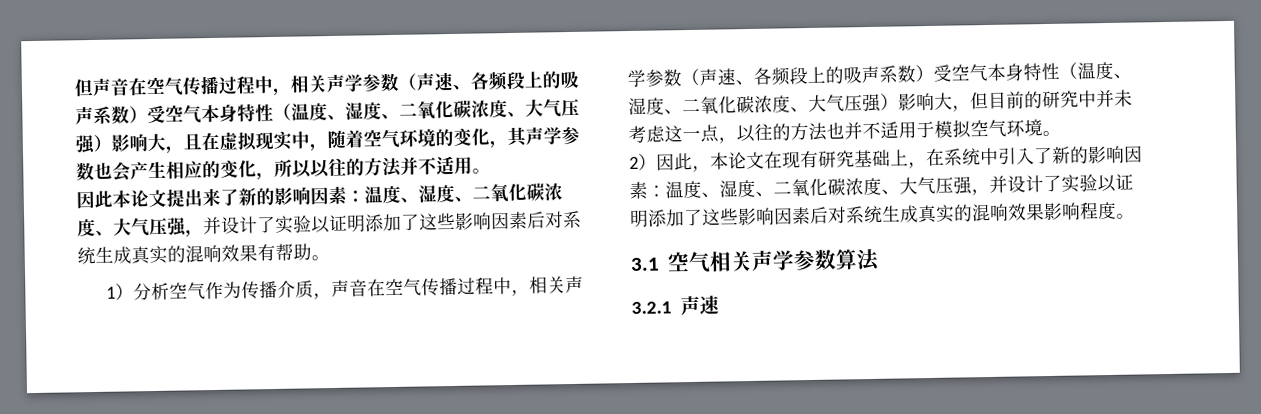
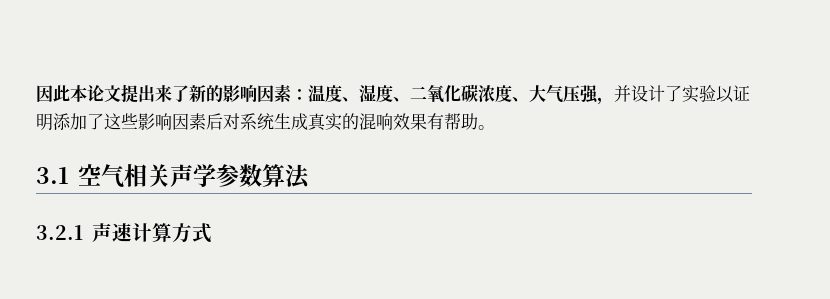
[74,70,579,97] [75,98,580,125] [75,126,580,155] [76,155,491,182] 但声音在空气传播过程中，相关声学参数（声速、各频段上的吸声系数）受空气本身特性（温度、湿度、二氧化碳浓度、大气压强）影响大，且在虚拟现实中，随着空气环境的变化，其声学参数也会产生相应的变化，所以以往的方法并不适用。 // -> (36, 93) none
[105,275,584,301] [627,61,1132,88] [628,89,1133,116] [628,119,1061,144] [629,145,1143,172] [629,173,1134,200] [630,201,1135,229] // 1）分析空气作为传播介质，声音在空气传播过程中，相关声学参数（声速、各频段上的吸声系数）受空气本身特性（温度、湿度、二氧化碳浓度、大气压强）影响大，但目前的研究中并未考虑这一点，以往的方法也并不适用于模拟空气环境。 // 2）因此，本论文在现有研究基础上，在系统中引入了新的影响因素：温度、湿度、二氧化碳浓度、大气压强，并设计了实验以证明添加了这些影响因素后对系统生成真实的混响效果影响程度。 -> (495, 127) none
(720, 305) none -> [131,223,212,243] 计算方式

